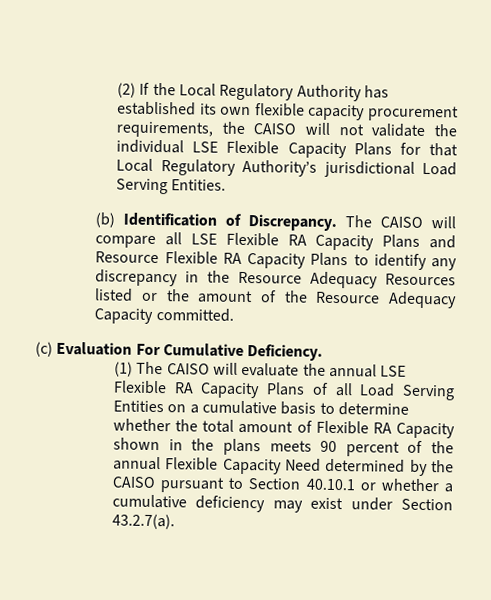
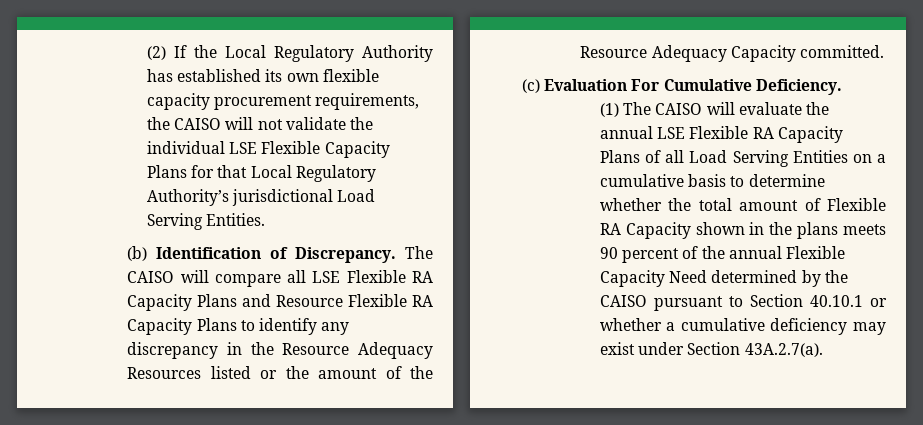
[112,513,176,530] 43.2.7(a). -> [744,343,823,357] 43A.2.7(a).

